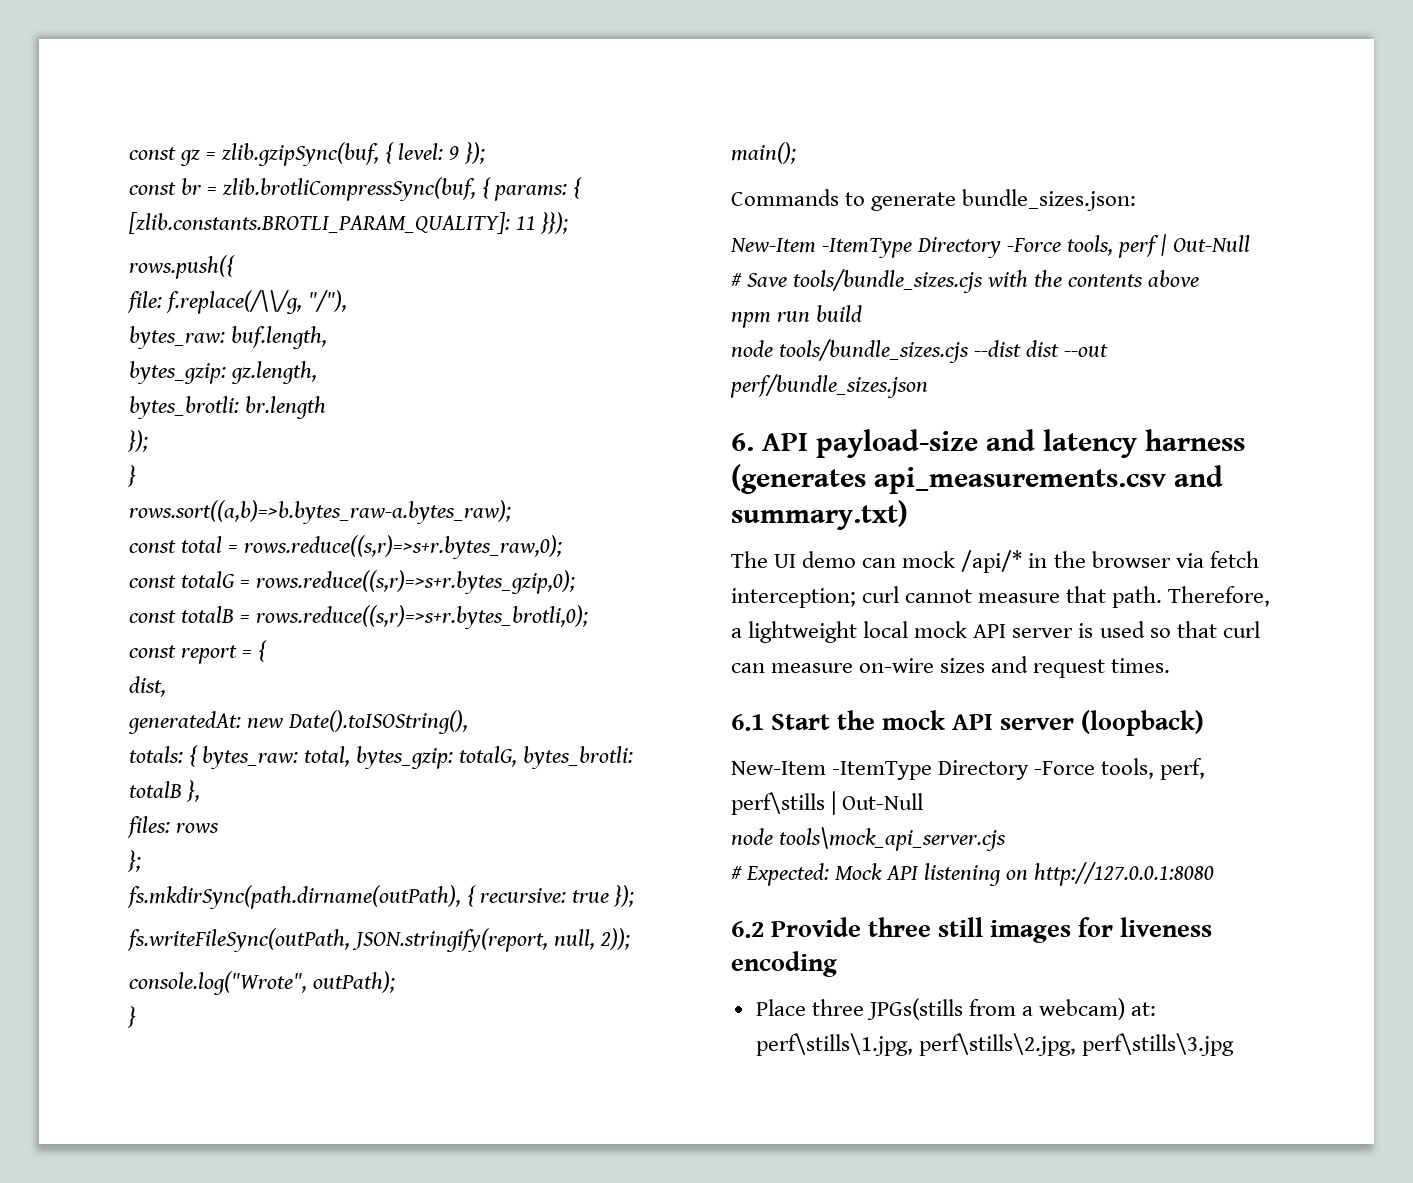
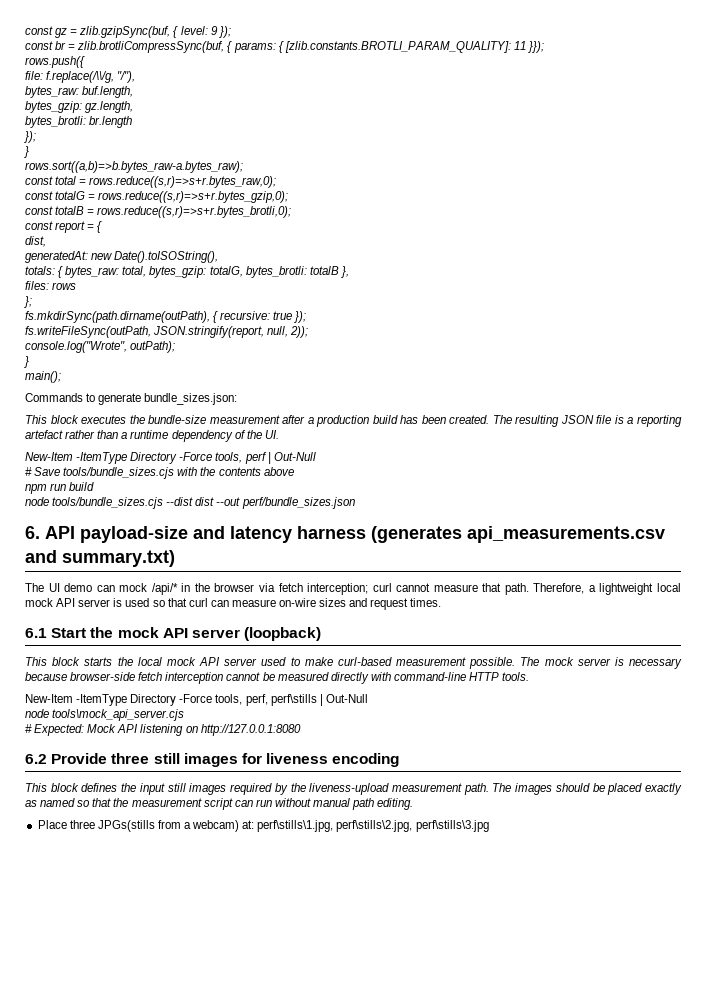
(1137, 200) none -> [25,415,682,427] [25,430,279,442] // This block executes the bundle-size measurement after a production build has been created. The resulting JSON file is a reporting artefact rather than a runtime dependency of the UI.
(1205, 723) none -> [25,657,682,669] [25,672,530,684] // This block starts the local mock API server used to make curl-based measurement possible. The mock server is necessary because browser-side fetch interception cannot be measured directly with command-line HTTP tools.
(837, 964) none -> [25,783,682,795] [25,798,414,810] // This block defines the input still images required by the liveness-upload measurement path. The images should be placed exactly as named so that the measurement script can run without manual path editing.

